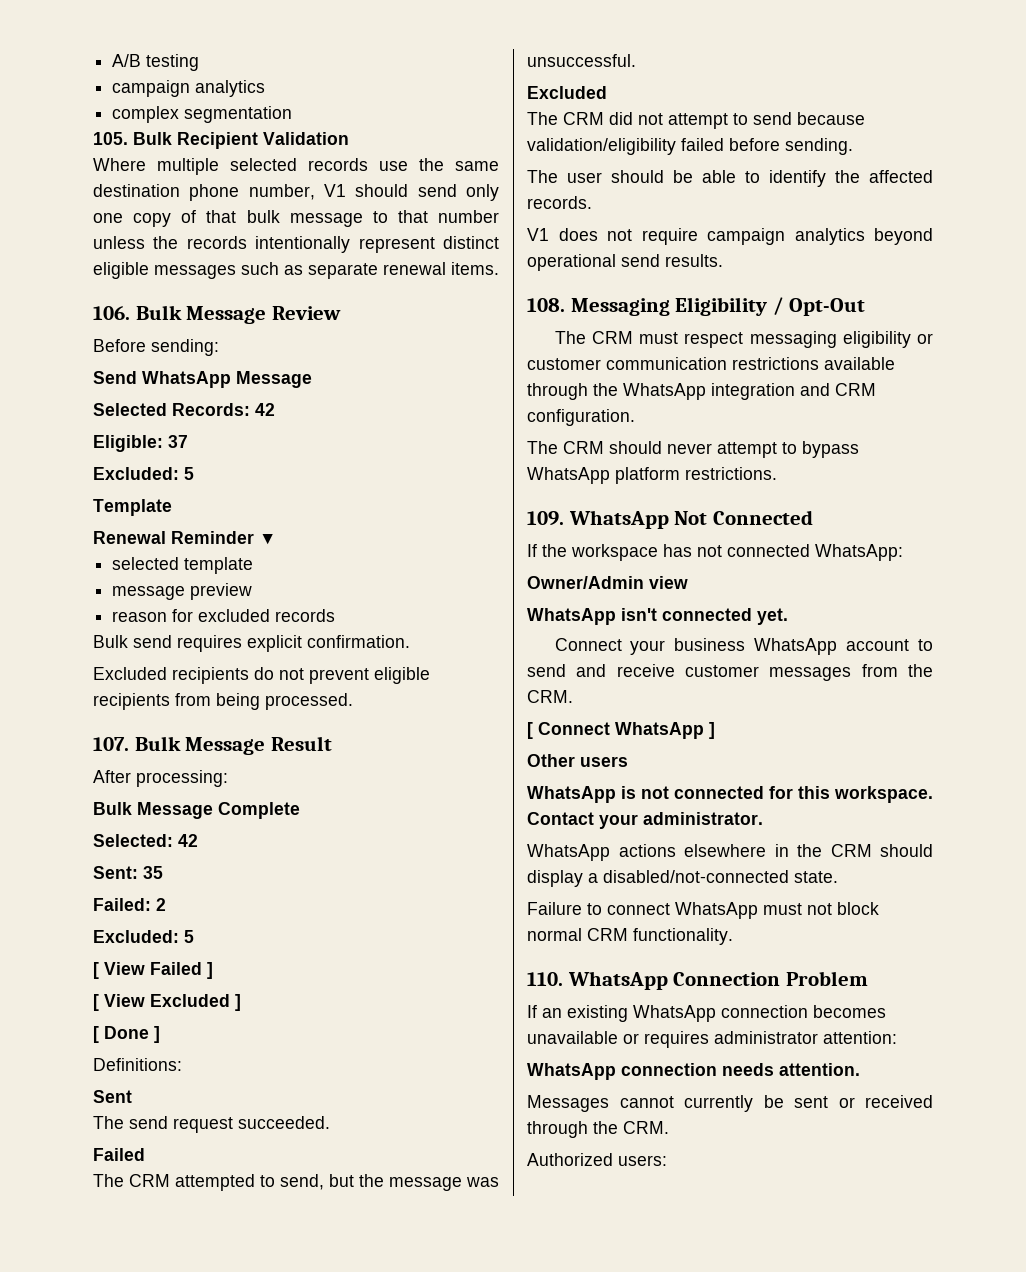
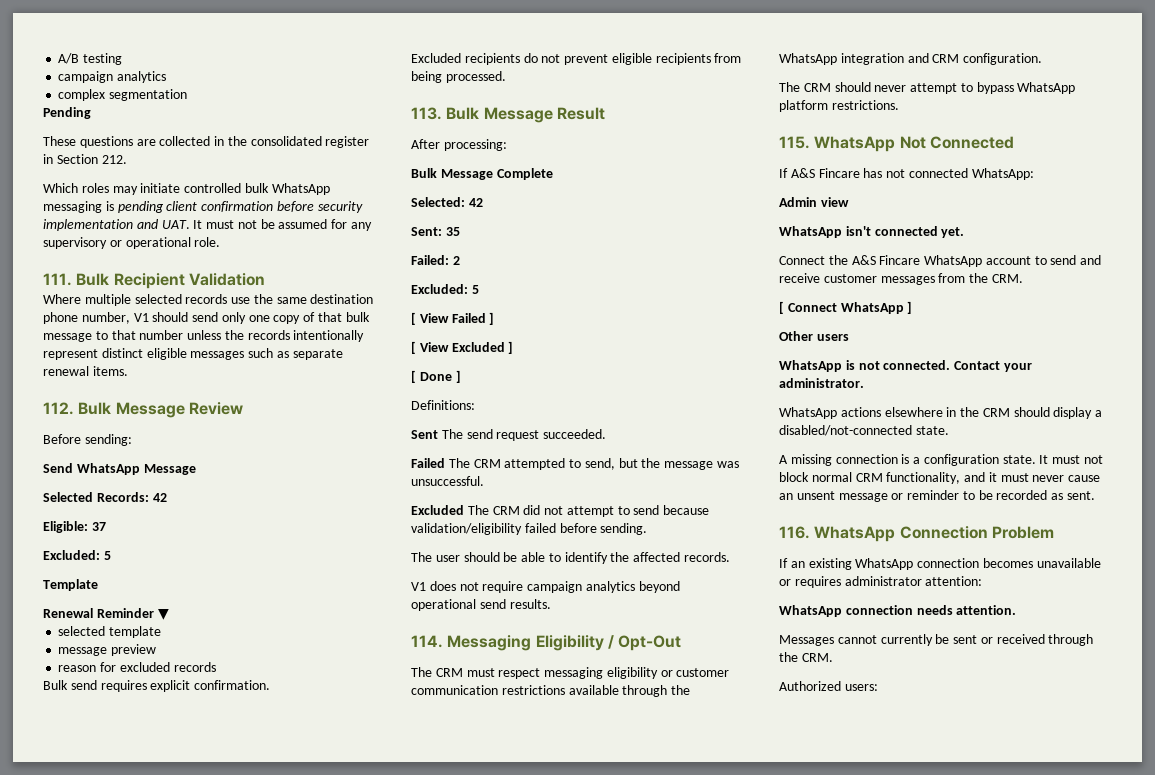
[93,132,128,145] 105. -> [43,107,91,119] [43,136,370,148] [43,154,127,164] [43,183,330,195] [43,201,363,213] [43,219,373,231] [43,237,221,249] [43,273,72,286] Pending // These questions are collected in the consolidated register in Section 212. // Which roles may initiate controlled bulk WhatsApp messaging is pending client confirmation before security implementation and UAT. It must not be assumed for any supervisory or operational role. // 111.
[93,306,130,320] 106. -> [43,402,74,415] 112.
[93,737,129,751] 107. -> [411,107,442,120] 113.
(132, 1096) // -> (438, 434) none
(145, 1154) // -> (445, 463) none
(607, 92) // -> (464, 510) none
[527,298,565,312] 108. -> [411,635,443,648] 114.
[527,511,564,526] 109. -> [779,136,810,149] 115.
[542,544,658,561] the workspace -> [790,168,860,178] A&S Fincare
[527,576,644,589] Owner/Admin -> [779,197,817,207] Admin
[630,638,746,655] your business -> [828,255,921,265] the A&S Fincare
[674,786,933,803] connected for this workspace. -> [883,360,951,370] connected.
[527,902,758,919] Failure to connect WhatsApp -> [779,454,1049,466] A missing connection is a configuration state. It
[633,928,733,945] [527,972,563,986] functionality. // 110. -> [886,472,1101,484] [779,490,1096,502] [779,526,810,539] functionality, and it must never cause an unsent message or reminder to be recorded as sent. // 116.

